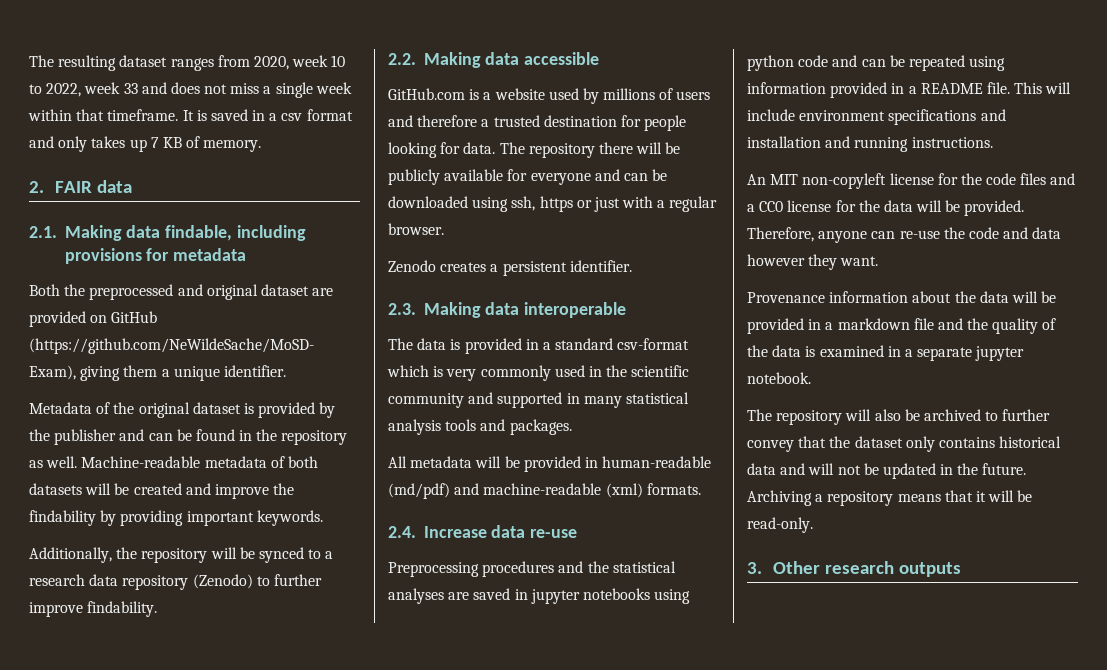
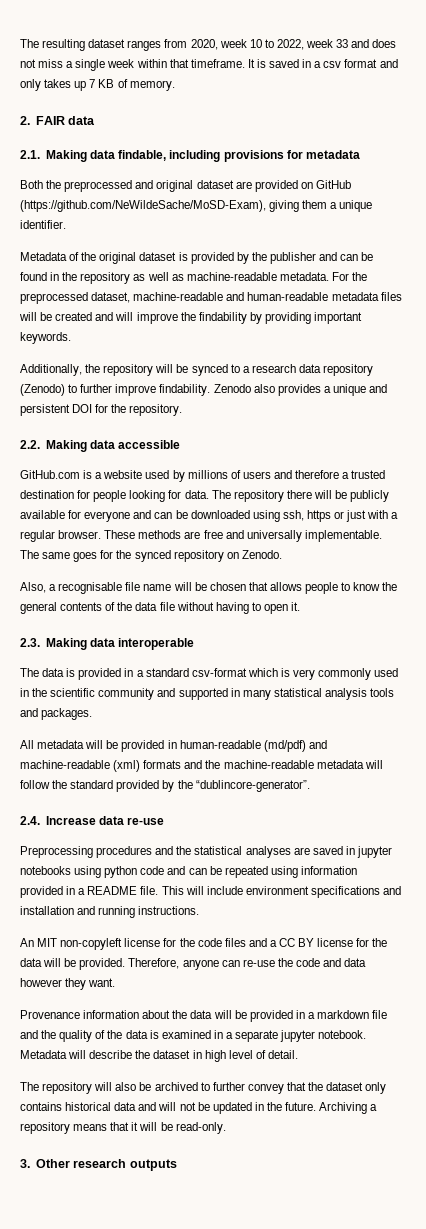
[46,456,318,468] [29,483,82,495] well. Machine-readable metadata of both datasets -> [147,272,368,281] [20,292,402,304] well as machine-readable metadata. For the preprocessed dataset, machine-readable and human-readable metadata files
(211, 489) none -> [115,312,134,321] will
(158, 609) none -> [213,384,388,396] [20,404,183,416] Zenodo also provides a unique and persistent DOI for the repository.
[388,260,632,276] // Zenodo creates a persistent identifier. -> [104,530,382,542] [20,550,282,562] [20,582,398,594] [20,602,301,614] These methods are free and universally implementable. The same goes for the synced repository on Zenodo. // Also, a recognisable file name will be chosen that allows people to know the general contents of the data file without having to open it.
[646,483,701,495] formats. -> [143,760,383,769] [20,780,310,792] formats and the machine-readable metadata will follow the standard provided by the “dublincore-generator”.
[759,201,784,212] CC0 -> [279,938,315,947] CC BY
(811, 378) none -> [20,1050,298,1062] Metadata will describe the dataset in high level of detail.

